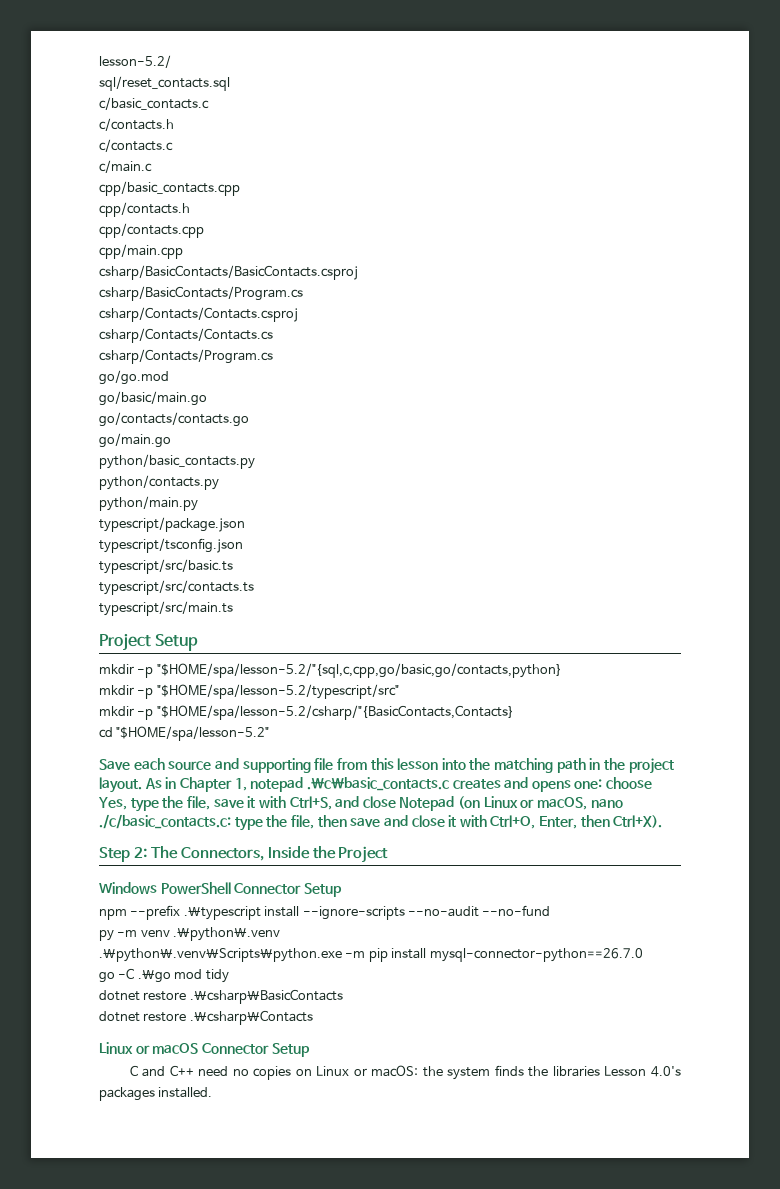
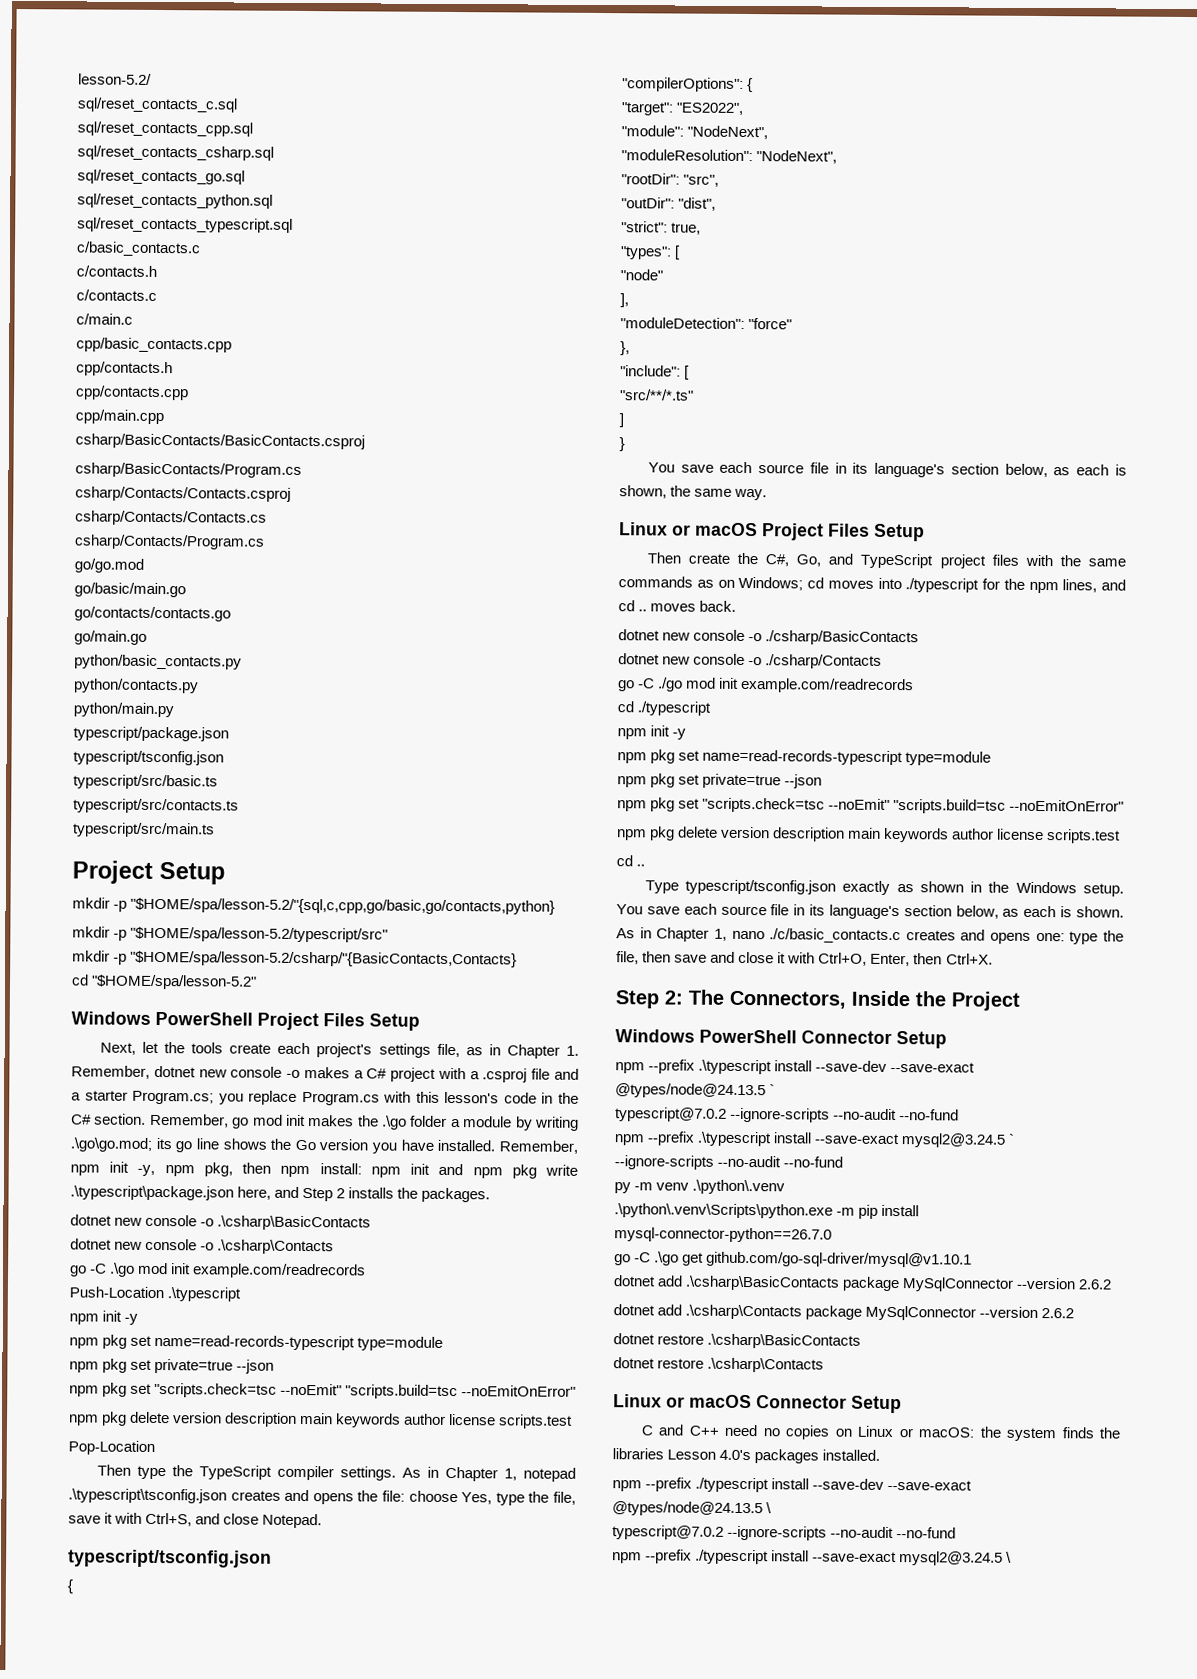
[99,76,230,91] sql/reset_contacts.sql -> [77,97,238,113] [77,121,253,137] [77,145,274,161] [77,169,245,185] [77,193,273,209] [77,217,293,233] sql/reset_contacts_c.sql // sql/reset_contacts_cpp.sql // sql/reset_contacts_csharp.sql // sql/reset_contacts_go.sql // sql/reset_contacts_python.sql // sql/reset_contacts_typescript.sql
[99,758,674,774] [99,777,142,793] Save each source and supporting file from this lesson into the matching path in the project layout. -> [71,1011,420,1031] [99,1041,580,1059] [71,1065,579,1083] [71,1090,579,1106] [71,1113,579,1131] [70,1137,578,1154] [70,1161,578,1179] [70,1185,491,1203] [70,1214,372,1231] [70,1238,335,1255] [70,1262,367,1279] [69,1286,242,1302] [69,1310,139,1325] [69,1334,444,1351] [69,1358,275,1374] [69,1382,577,1400] [68,1411,574,1429] [68,1440,155,1455] [96,1464,396,1481] Windows PowerShell Project Files Setup // Next, let the tools create each project's settings file, as in Chapter 1. Remember, dotnet new console -o makes a C# project with a .csproj file and a starter Program.cs; you replace Program.cs with this lesson's code in the C# section. Remember, go mod init makes the .\go folder a module by writing .\go\go.mod; its go line shows the Go version you have installed. Remember, npm init -y, npm pkg, then npm install: npm init and npm pkg write .\typescript\package.json here, and Step 2 installs the packages. // dotnet new console -o .\csharp\BasicContacts // dotnet new console -o .\csharp\Contacts // go -C .\go mod init example.com/readrecords // Push-Location .\typescript // npm init -y // npm pkg set name=read-records-typescript type=module // npm pkg set private=true --json // npm pkg set "scripts.check=tsc --noEmit" "scripts.build=tsc --noEmitOnError" // npm pkg delete version description main keywords author license scripts.test // Pop-Location // Then type the TypeScript compiler settings.
[306,777,603,792] .\c\basic_contacts.c creates and opens one: -> [68,1488,405,1505] .\typescript\tsconfig.json creates and opens the file:
[399,796,623,811] [99,814,231,829] Notepad (on Linux or macOS, nano ./c/basic_contacts.c: -> [262,1513,323,1529] [68,1549,272,1568] [67,1579,73,1594] [622,77,754,93] [621,102,745,116] [621,125,769,140] [621,149,838,164] [621,173,720,187] [621,197,717,211] [621,221,702,235] [620,245,682,260] [620,269,663,281] [620,293,629,308] [620,317,793,330] [620,341,630,356] [620,365,691,380] [619,389,694,401] [619,413,624,428] [619,437,625,452] [647,461,1127,478] [619,485,768,501] [619,522,925,542] [646,552,1126,569] [618,576,1126,594] [618,600,737,612] [618,629,920,646] [618,653,883,669] [618,677,915,694] [617,701,712,716] [617,725,687,740] [617,749,992,766] [617,773,823,789] [617,797,1125,814] [616,826,1122,844] [616,855,646,867] [644,879,1124,897] [616,903,1124,920] [616,927,1065,944] Notepad. // typescript/tsconfig.json // { // "compilerOptions": { // "target": "ES2022", // "module": "NodeNext", // "moduleResolution": "NodeNext", // "rootDir": "src", // "outDir": "dist", // "strict": true, // "types": [ // "node" // ], // "moduleDetection": "force" // }, // "include": [ // "src/**/*.ts" // ] // } // You save each source file in its language's section below, as each is shown, the same way. // Linux or macOS Project Files Setup // Then create the C#, Go, and TypeScript project files with the same commands as on Windows; cd moves into ./typescript for the npm lines, and cd .. moves back. // dotnet new console -o ./csharp/BasicContacts // dotnet new console -o ./csharp/Contacts // go -C ./go mod init example.com/readrecords // cd ./typescript // npm init -y // npm pkg set name=read-records-typescript type=module // npm pkg set private=true --json // npm pkg set "scripts.check=tsc --noEmit" "scripts.build=tsc --noEmitOnError" // npm pkg delete version description main keywords author license scripts.test // cd .. // Type typescript/tsconfig.json exactly as shown in the Windows setup. You save each source file in its language's section below, as each is shown. As in Chapter 1, nano ./c/basic_contacts.c creates and opens one:
[613,815,663,828] Ctrl+X). -> [945,953,993,965] Ctrl+X.
(300, 911) none -> [815,1060,976,1073] [615,1083,776,1099] [615,1107,960,1123] [614,1131,1016,1148] --save-dev --save-exact @types/node@24.13.5 ` // typescript@7.0.2 --ignore-scripts --no-audit --no-fund // npm --prefix .\typescript install --save-exact mysql2@3.24.5 ` //
[174,969,229,983] mod tidy -> [682,1251,973,1268] [613,1275,1113,1292] [613,1304,1075,1321] get github.com/go-sql-driver/mysql@v1.10.1 // dotnet add .\csharp\BasicContacts package MySqlConnector --version 2.6.2 // dotnet add .\csharp\Contacts package MySqlConnector --version 2.6.2
(213, 1092) none -> [612,1477,973,1493] [612,1501,773,1517] [612,1525,957,1541] [612,1549,1013,1566] // npm --prefix ./typescript install --save-dev --save-exact @types/node@24.13.5 \ // typescript@7.0.2 --ignore-scripts --no-audit --no-fund // npm --prefix ./typescript install --save-exact mysql2@3.24.5 \

